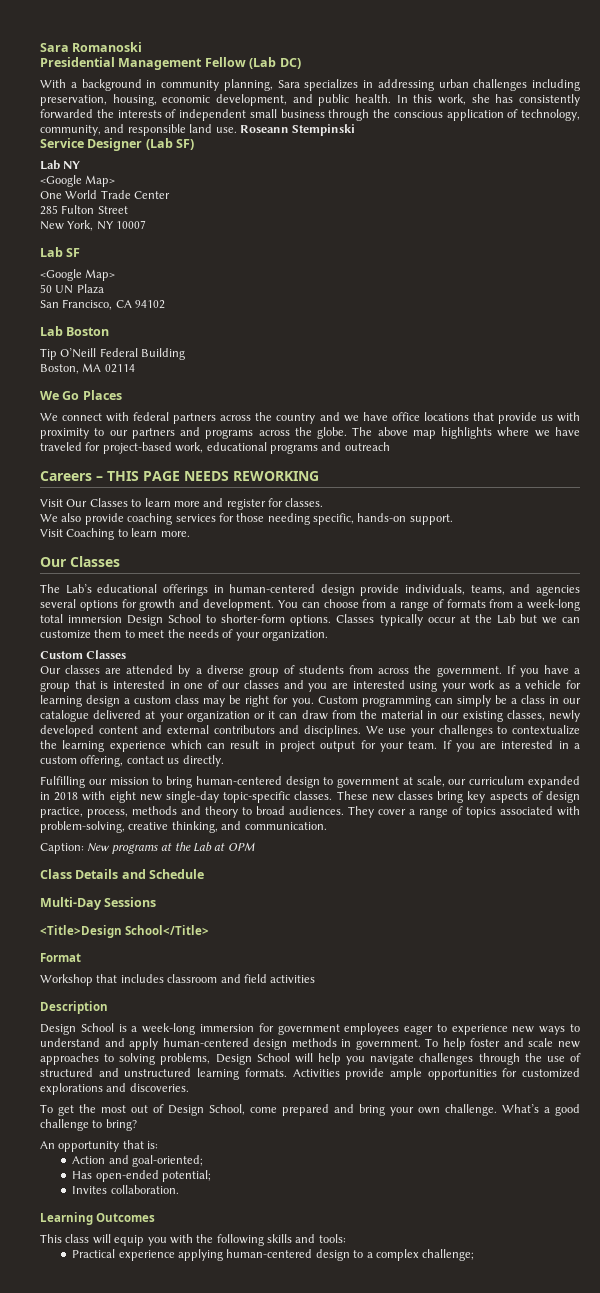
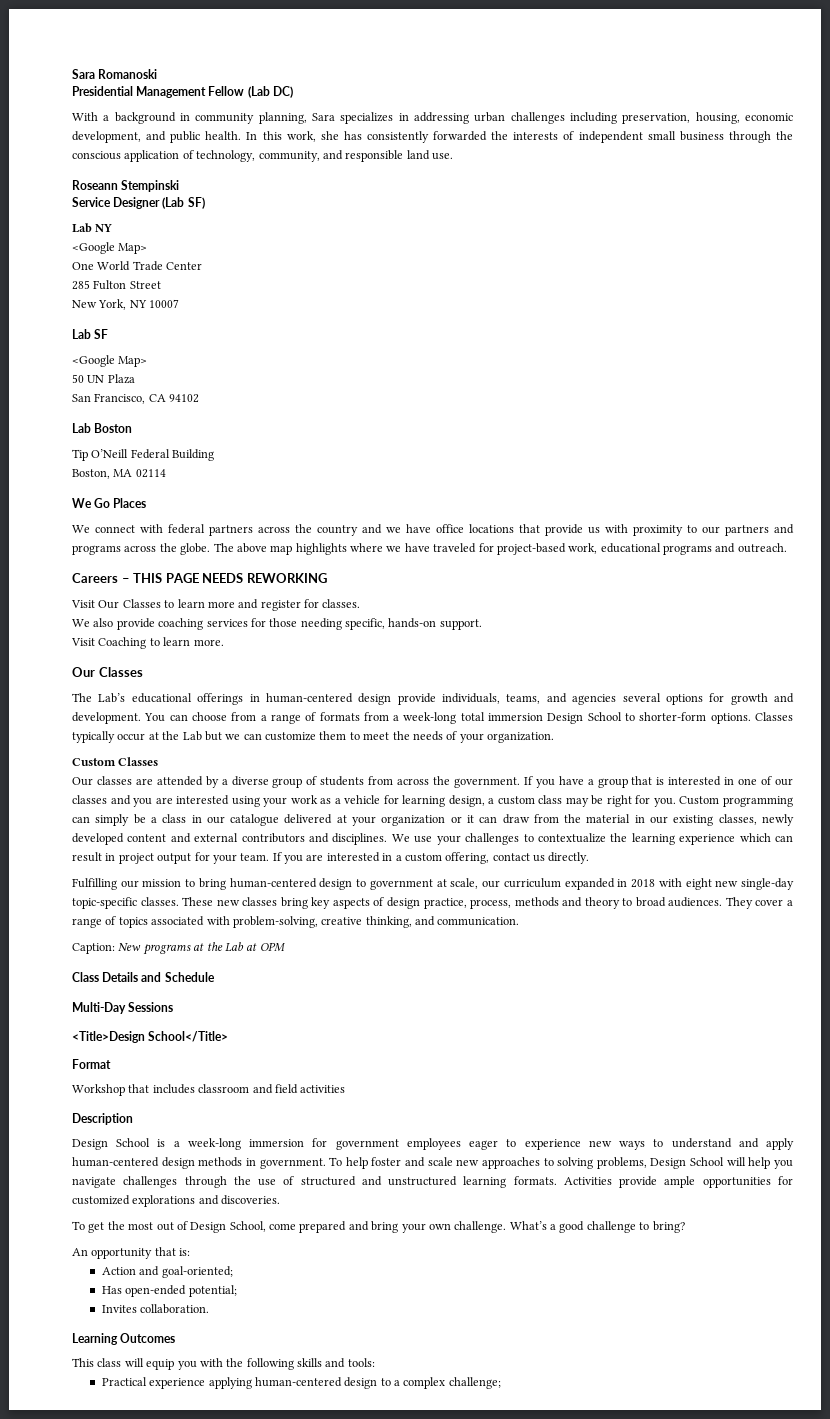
(237, 130) none -> (453, 156) //
[344,442,390,451] outreach -> [737,543,787,553] outreach.
[86,695,121,707] design -> [448,795,485,807] design,

